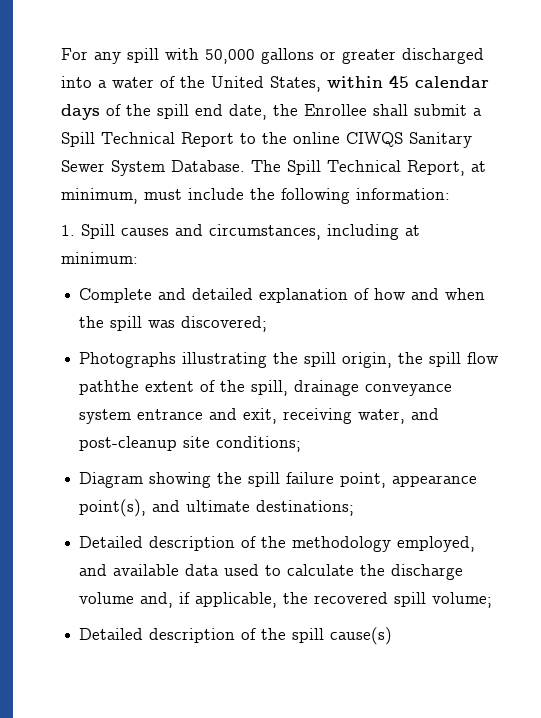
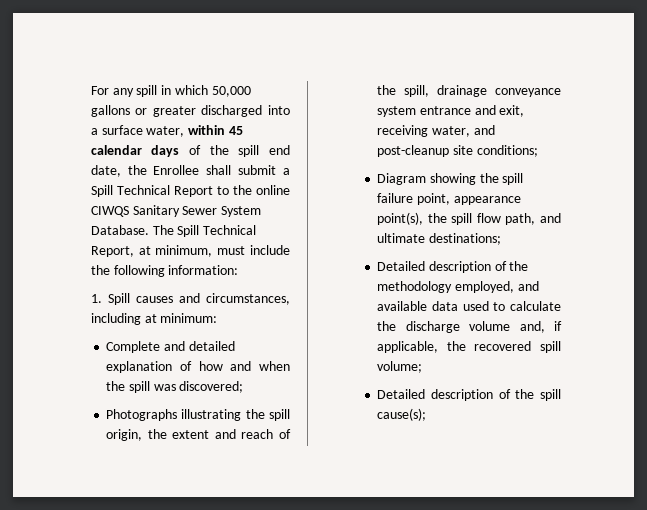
[165,48,200,60] with -> [161,85,208,95] in which
[112,76,322,92] water of the United States, -> [101,125,185,137] surface water,
[429,352,500,367] [79,380,195,395] spill flow paththe extent -> [172,429,274,439] extent and reach
(147, 508) none -> [427,213,536,225] the spill flow path,
[330,627,393,645] cause(s) -> [377,408,427,421] cause(s);

